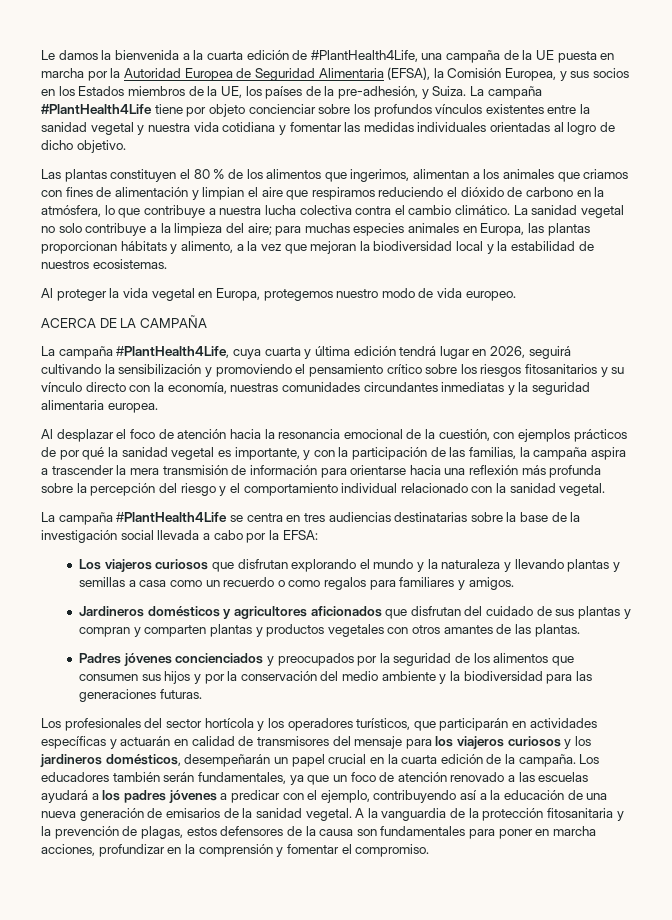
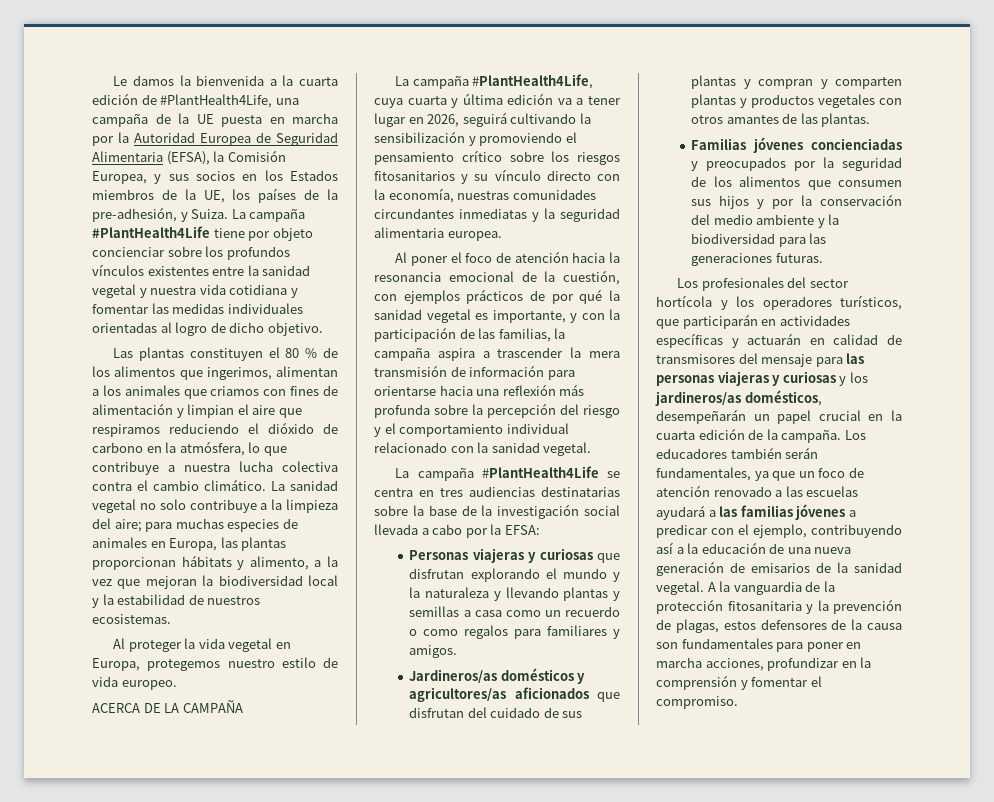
(405, 229) none -> [282,518,298,529] de
[381,288,415,298] modo -> [281,657,316,668] estilo
[399,346,437,356] tendrá -> [557,96,621,105] va a tener
[56,429,114,442] desplazar -> [411,256,449,266] poner
[78,559,209,572] Los viajeros curiosos -> [409,548,593,563] Personas viajeras y curiosas
[78,606,144,617] Jardineros -> [409,669,498,683] Jardineros/as
[233,606,307,619] agricultores -> [409,687,507,702] agricultores/as
[78,653,264,666] Padres jóvenes concienciados -> [691,137,902,153] Familias jóvenes concienciadas
[435,736,592,749] [40,754,102,767] los viajeros curiosos y los jardineros -> [846,353,865,364] [656,371,868,386] [655,391,741,406] las personas viajeras y curiosas y los jardineros/as
[102,790,166,803] los padres -> [719,505,793,517] las familias

